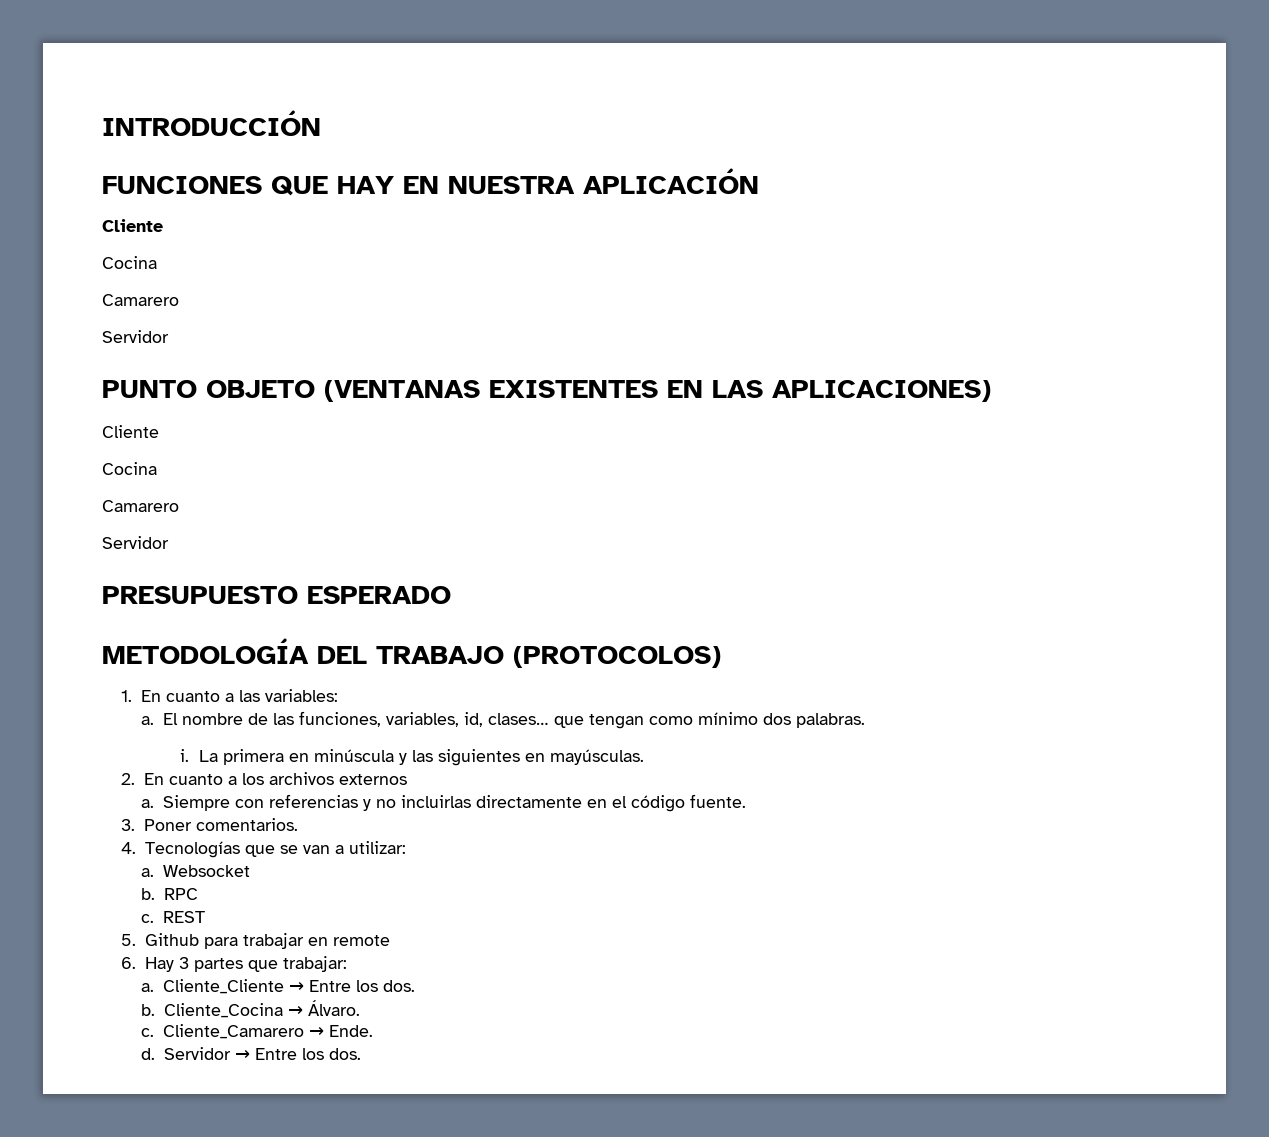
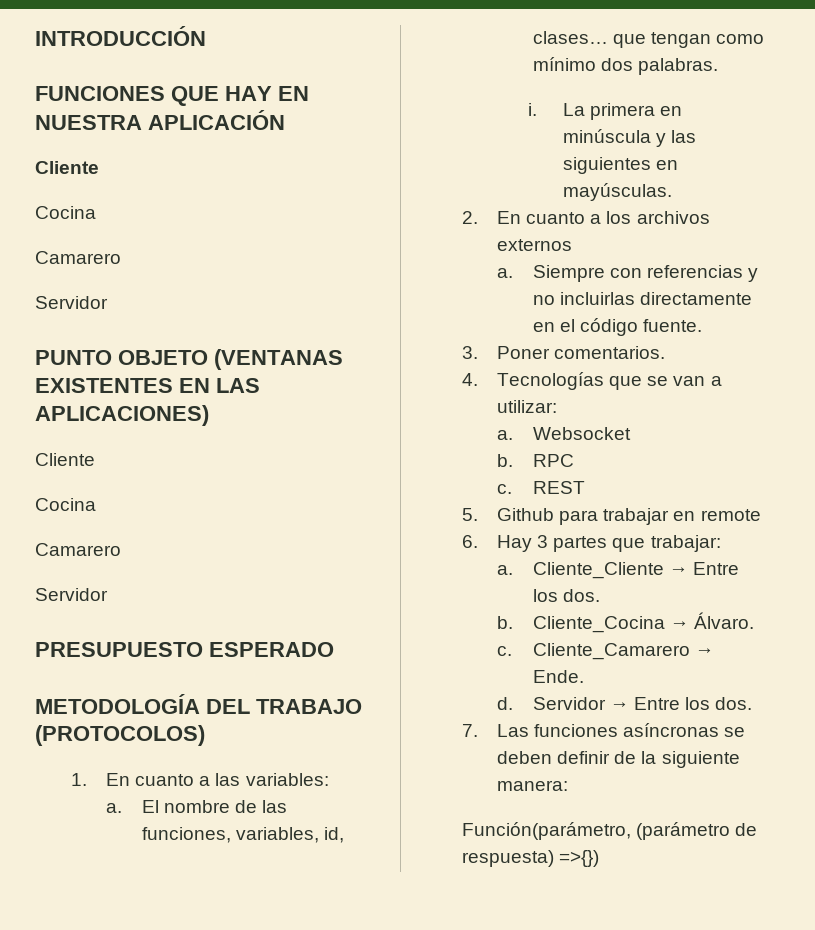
(361, 1054) none -> [461,723,746,737] [497,751,740,768] [497,780,569,791] [461,822,757,840] [461,850,599,867] // 7. Las funciones asíncronas se deben definir de la siguiente manera: // Función(parámetro, (parámetro de respuesta) =>{})

